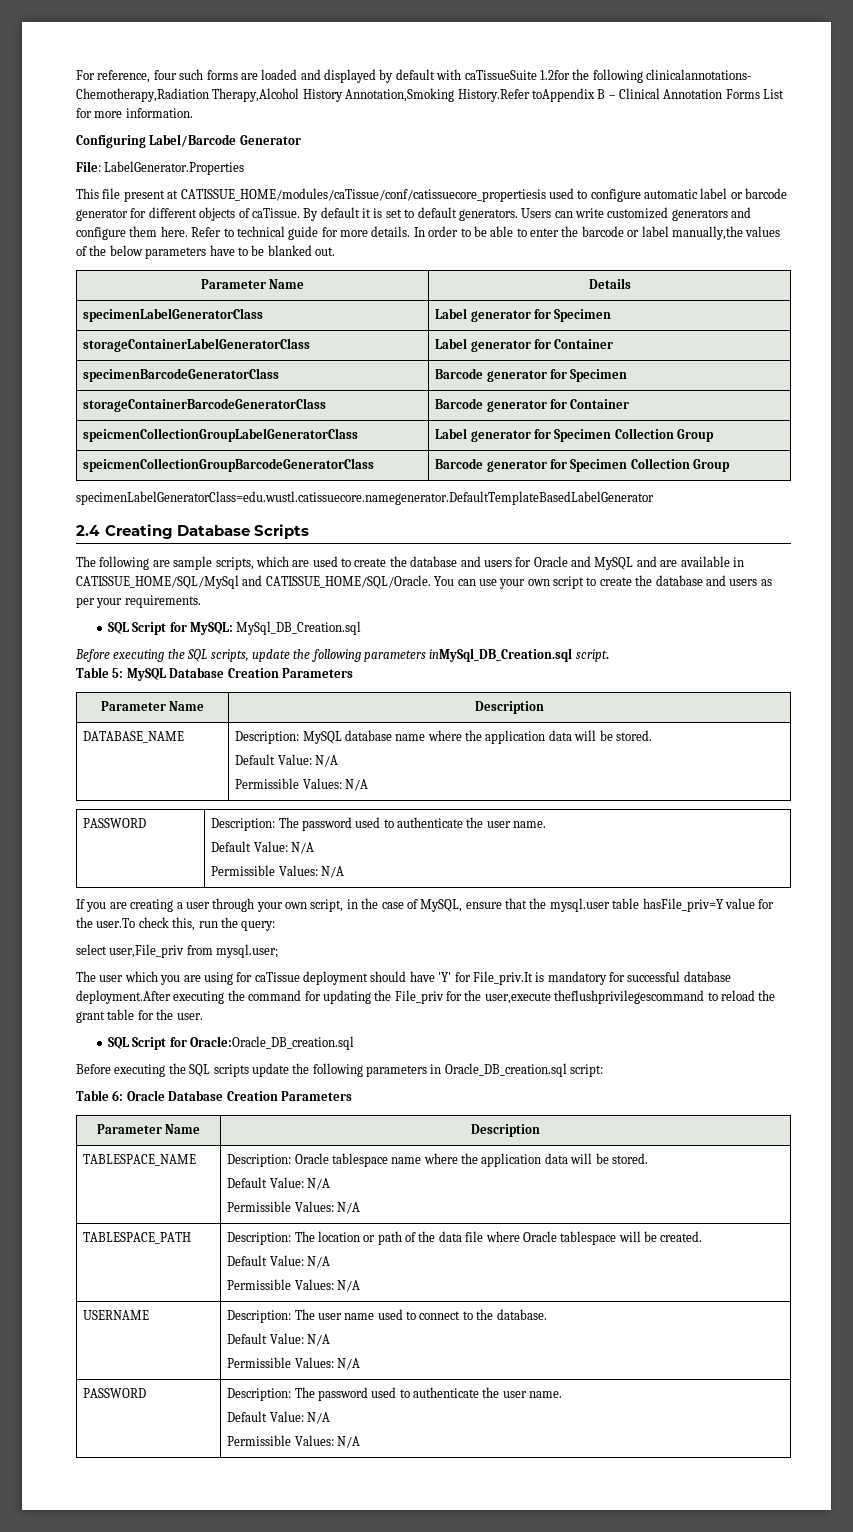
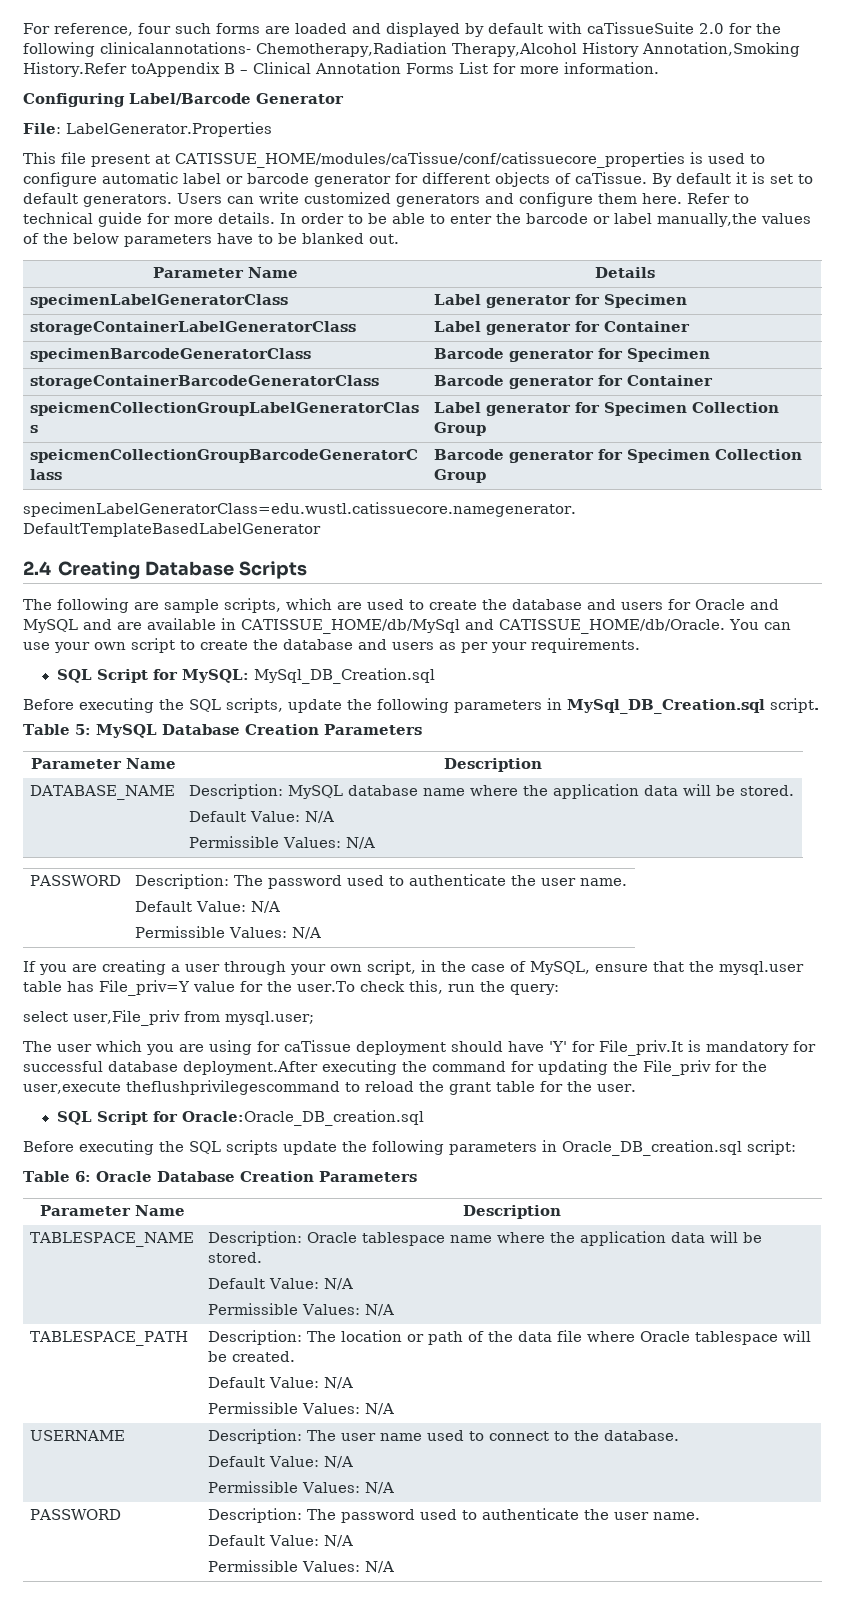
[539,70,570,80] 1.2for -> [699,23,752,34] 2.0 for
[180,188,546,202] CATISSUE_HOME/modules/caTissue/conf/catissuecore_propertiesis -> [175,152,703,168] CATISSUE_HOME/modules/caTissue/conf/catissuecore_properties is
[76,575,431,589] CATISSUE_HOME/SQL/MySql and CATISSUE_HOME/SQL/Oracle. -> [241,619,725,634] CATISSUE_HOME/db/MySql and CATISSUE_HOME/db/Oracle.
[429,648,573,662] inMySql_DB_Creation.sql -> [547,698,765,714] in MySql_DB_Creation.sql
[642,898,724,912] hasFile_priv=Y -> [67,980,190,996] has File_priv=Y

